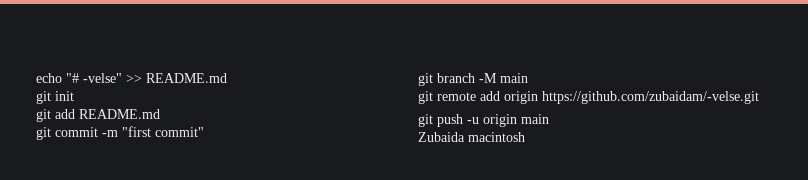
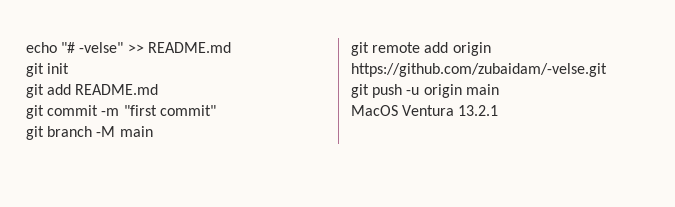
[418,132,525,142] Zubaida macintosh -> [351,105,499,116] MacOS Ventura 13.2.1

